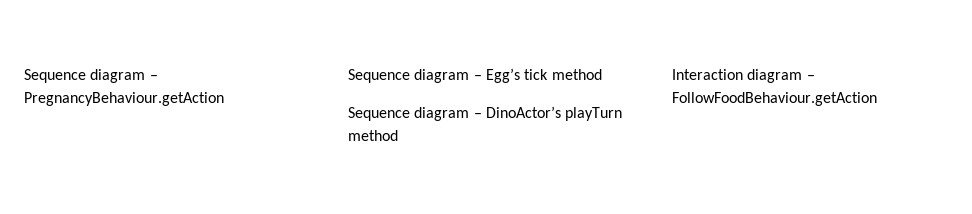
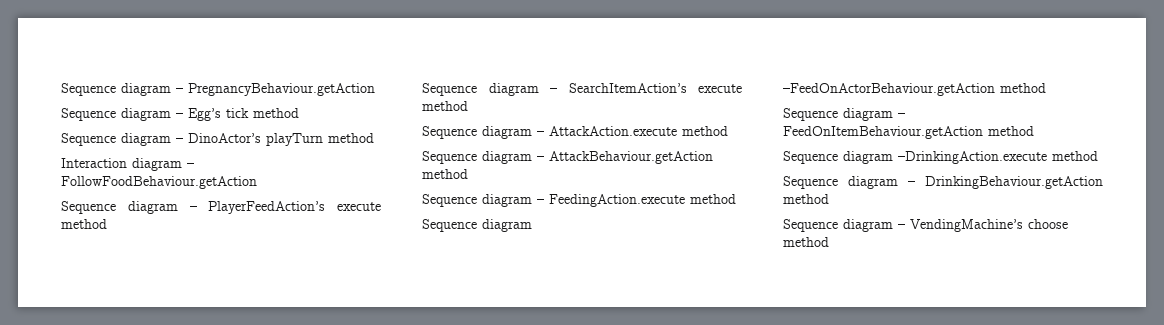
(877, 99) none -> [61,201,381,214] [61,219,107,229] [422,83,742,96] [422,101,468,111] [422,126,728,139] [422,151,713,164] [422,169,468,179] [422,194,736,207] [422,219,532,232] [783,83,1046,96] [783,108,905,121] [783,126,1034,139] [783,151,1098,164] [783,176,1103,189] [783,194,829,204] [783,219,1068,232] [783,237,829,247] // Sequence diagram – PlayerFeedAction’s execute method // Sequence diagram – SearchItemAction’s execute method // Sequence diagram – AttackAction.execute method // Sequence diagram – AttackBehaviour.getAction method // Sequence diagram – FeedingAction.execute method // Sequence diagram –FeedOnActorBehaviour.getAction method // Sequence diagram – FeedOnItemBehaviour.getAction method // Sequence diagram –DrinkingAction.execute method // Sequence diagram – DrinkingBehaviour.getAction method // Sequence diagram – VendingMachine’s choose method

